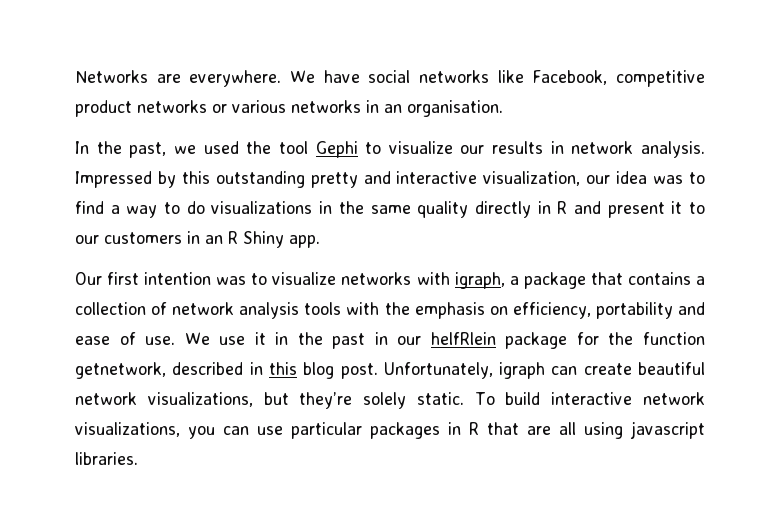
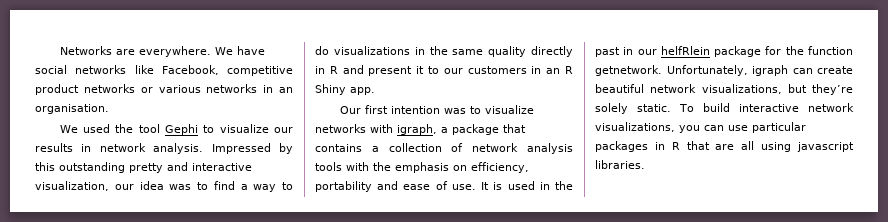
[75,141,196,158] In the past, we -> [59,125,78,133] We
[184,332,266,345] We use it -> [481,181,535,190] It is used
[75,362,378,379] getnetwork, described in this blog post. -> [595,65,662,76] getnetwork.

